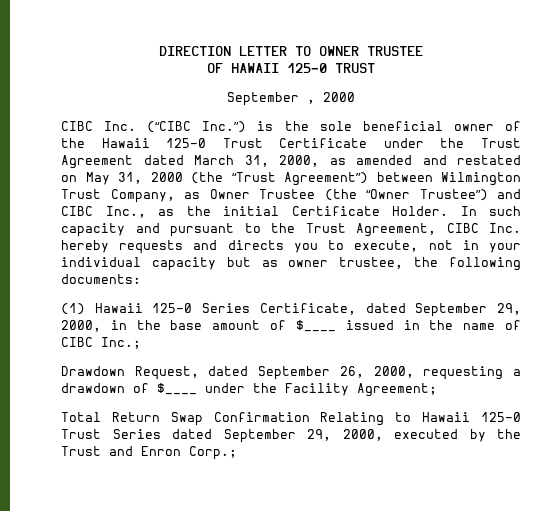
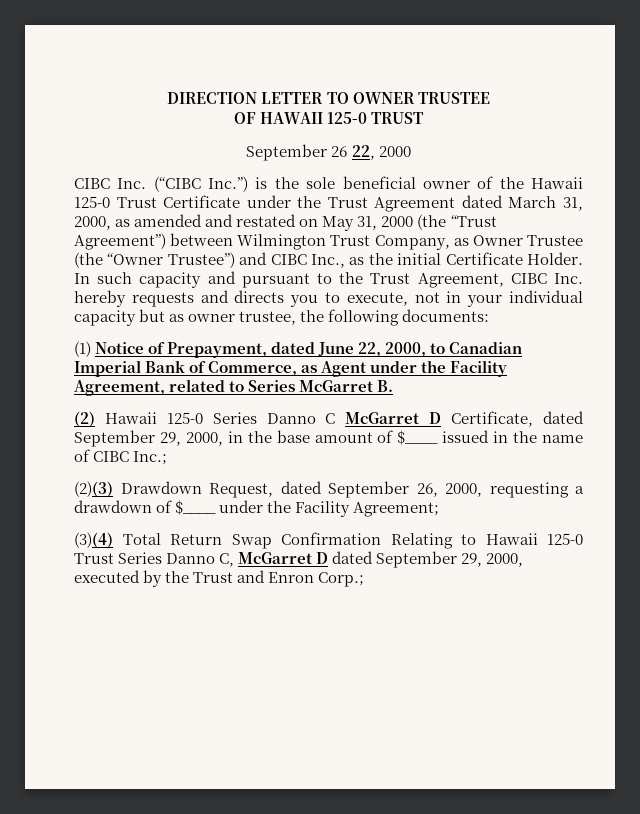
[307,99,315,104] , -> [331,145,375,160] 26 22,
[94,303,251,313] Hawaii 125-0 Series -> [95,342,523,358] [74,360,508,377] [74,379,394,396] [74,411,442,427] Notice of Prepayment, dated June 22, 2000, to Canadian Imperial Bank of Commerce, as Agent under the Facility Agreement, related to Series McGarret B. // (2) Hawaii 125-0 Series Danno C McGarret D
(141, 343) none -> [74,481,113,497] (2)(3)
(437, 390) none -> [74,532,113,548] (3)(4)
(161, 434) none -> [166,552,329,567] Danno C, McGarret D

